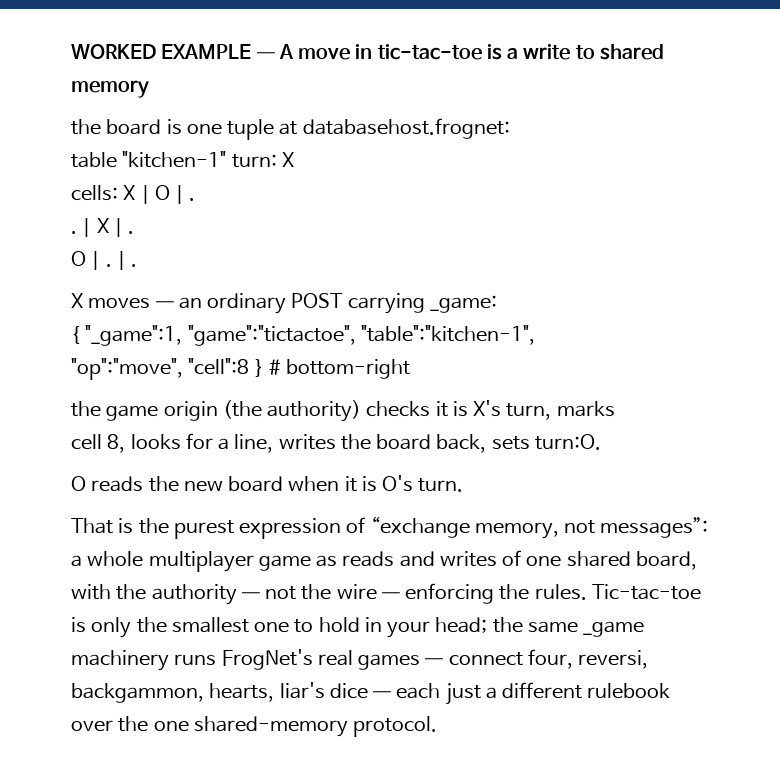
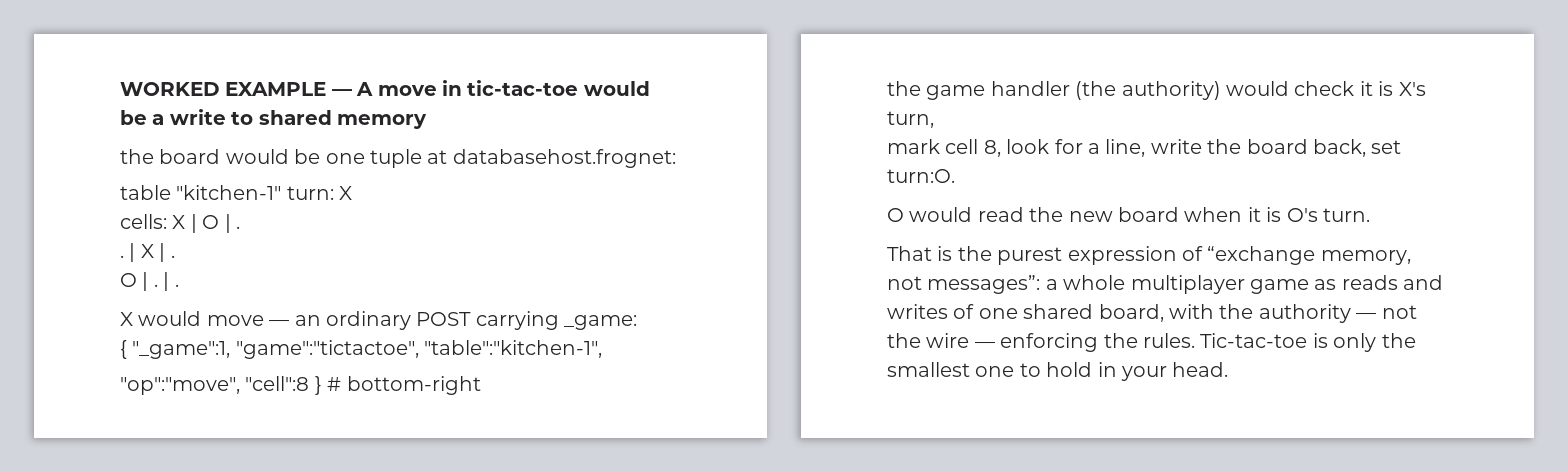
[486,44,502,60] is -> [583,81,650,96] [120,110,147,125] would be
[166,119,182,135] is -> [225,149,321,164] would be
[88,298,151,309] moves -> [138,311,264,326] would move
[163,401,218,421] origin -> [990,81,1070,96] handler
[366,401,431,417] checks -> [1226,81,1355,96] would check
[556,401,615,417] marks // -> [887,139,940,154] // mark
[130,434,181,450] looks -> [1006,139,1050,154] look
[278,434,336,450] writes -> [1150,139,1202,154] write
[491,436,530,450] sets -> [1371,140,1402,154] set
[91,476,144,492] reads -> [909,207,1024,222] would read
[435,617,645,637] [71,649,649,671] [71,682,671,705] [71,716,438,737] head; the same _game machinery runs FrogNet's real games — connect four, reversi, backgammon, hearts, liar's dice — each just a different rulebook over the one shared-memory protocol. -> [1172,362,1229,377] head.

